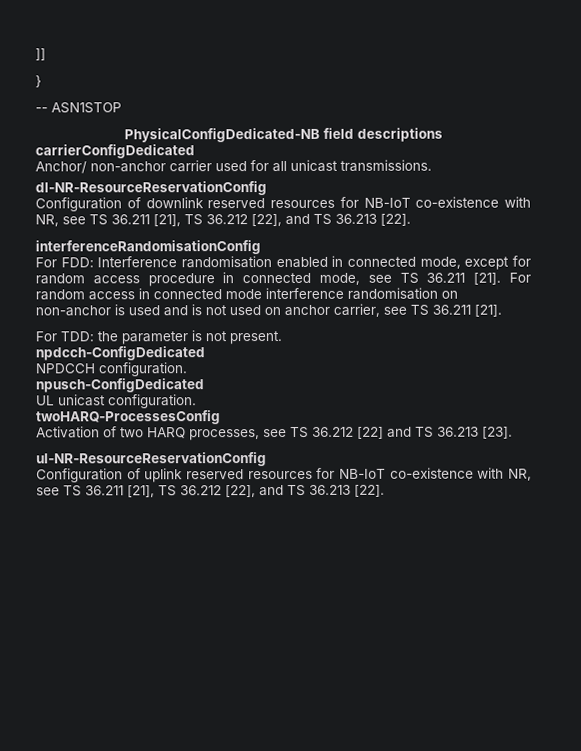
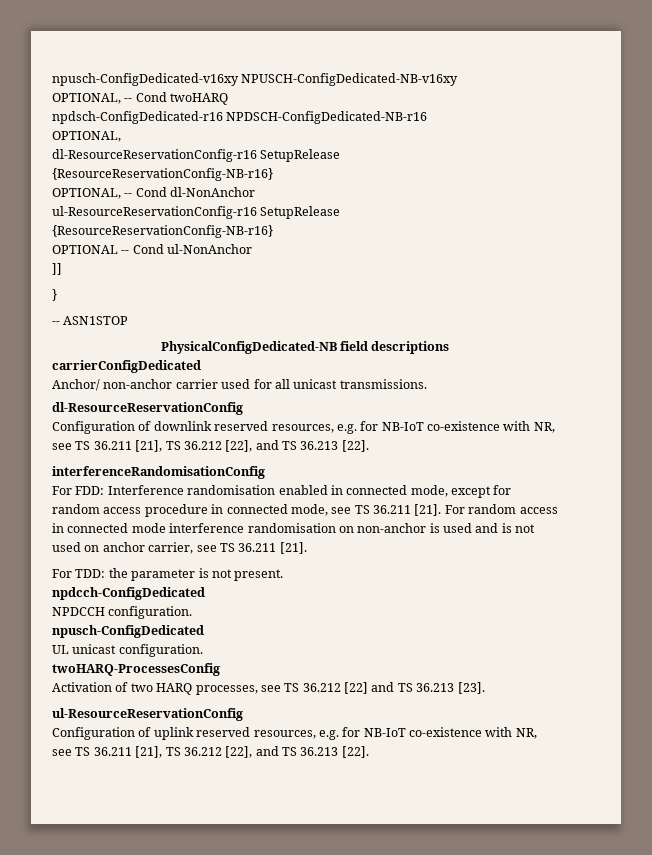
(35, 54) none -> [52,73,459,86] [52,92,229,105] [52,111,428,124] [52,131,121,142] [52,149,341,162] [52,168,273,181] [52,187,256,199] [52,206,341,219] [52,225,273,238] [52,244,253,254] npusch-ConfigDedicated-v16xy NPUSCH-ConfigDedicated-NB-v16xy // OPTIONAL, -- Cond twoHARQ // npdsch-ConfigDedicated-r16 NPDSCH-ConfigDedicated-NB-r16 // OPTIONAL, // dl-ResourceReservationConfig-r16 SetupRelease {ResourceReservationConfig-NB-r16} // OPTIONAL, -- Cond dl-NonAnchor // ul-ResourceReservationConfig-r16 SetupRelease {ResourceReservationConfig-NB-r16} // OPTIONAL -- Cond ul-NonAnchor //
[35,181,267,196] dl-NR-ResourceReservationConfig -> [52,402,243,415] dl-ResourceReservationConfig
[270,199,335,209] resources -> [271,424,357,434] resources, e.g.
[36,452,267,467] ul-NR-ResourceReservationConfig -> [52,708,243,721] ul-ResourceReservationConfig
[247,470,313,480] resources -> [253,730,339,740] resources, e.g.

